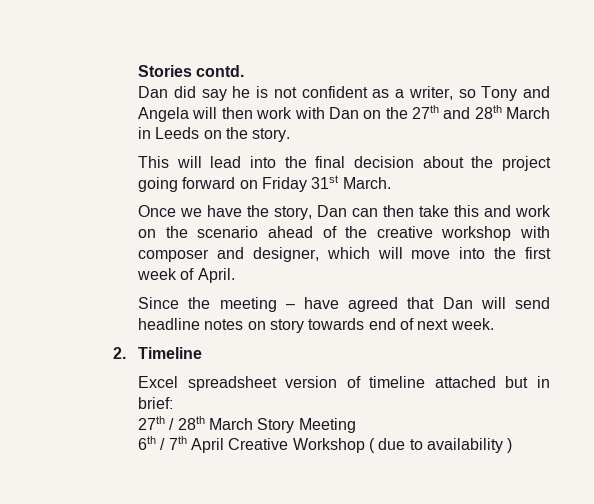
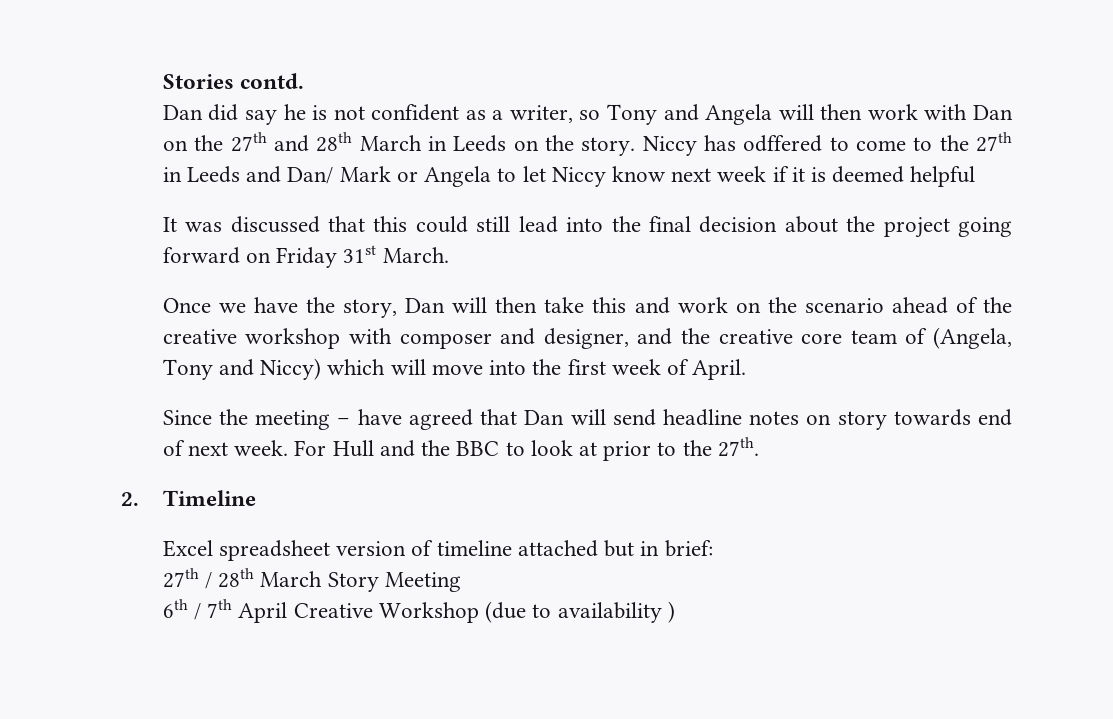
[138,156,202,168] // This will -> [642,132,1013,156] [162,166,976,187] [162,216,511,233] Niccy has odffered to come to the 27th in Leeds and Dan/ Mark or Angela to let Niccy know next week if it is deemed helpful // It was discussed that this could still
[352,208,379,217] can -> [452,297,488,313] will
(319, 254) none -> [637,327,1012,349] [162,358,322,380] and the creative core team of (Angela, Tony and Niccy)
(494, 324) none -> [294,437,759,461] For Hull and the BBC to look at prior to the 27th.
[369,438,406,453] ( due -> [485,601,527,623] (due

